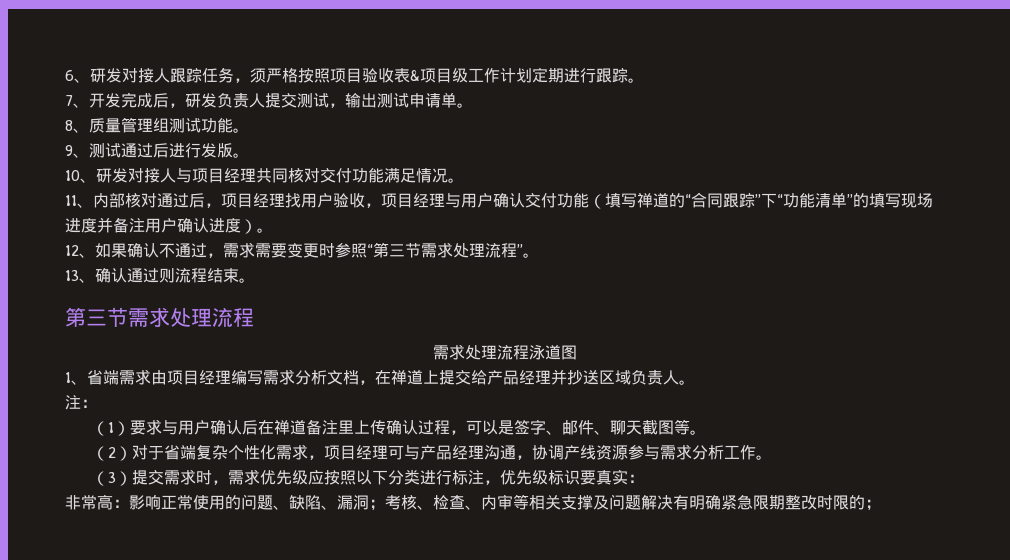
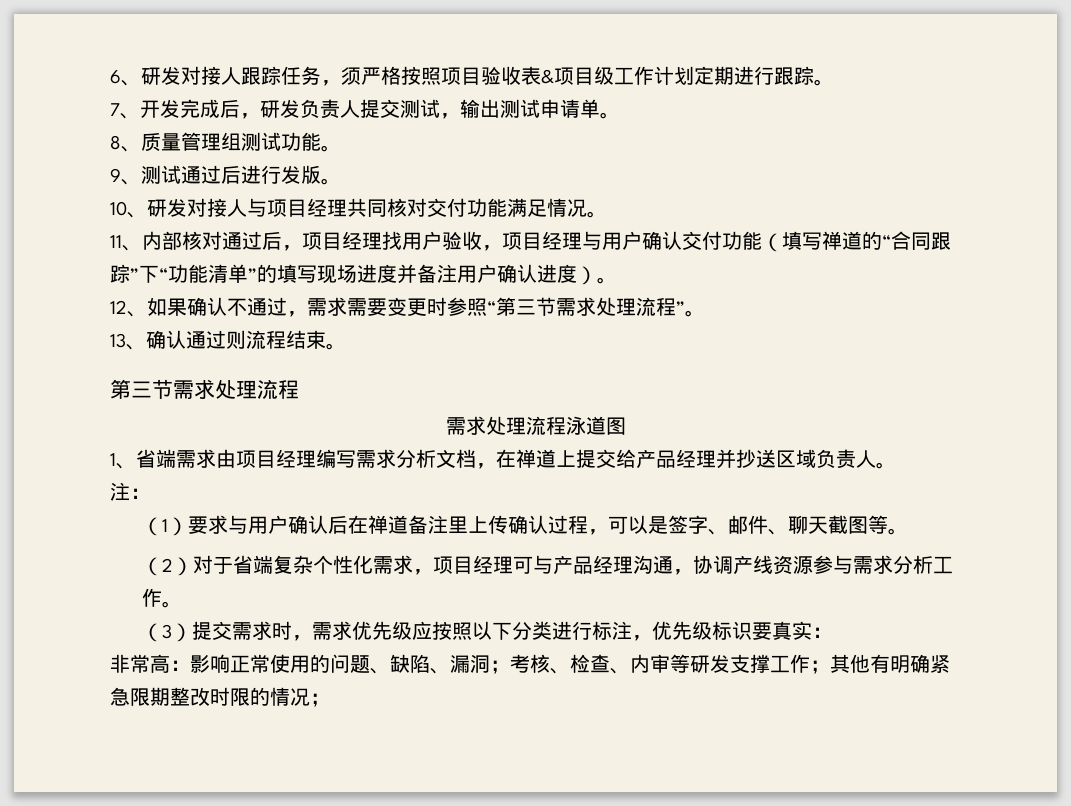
[529,494,673,510] 相关支撑及问题解决 -> [690,654,870,674] 研发支撑工作；其他
(865, 502) none -> [270,687,310,706] 情况

